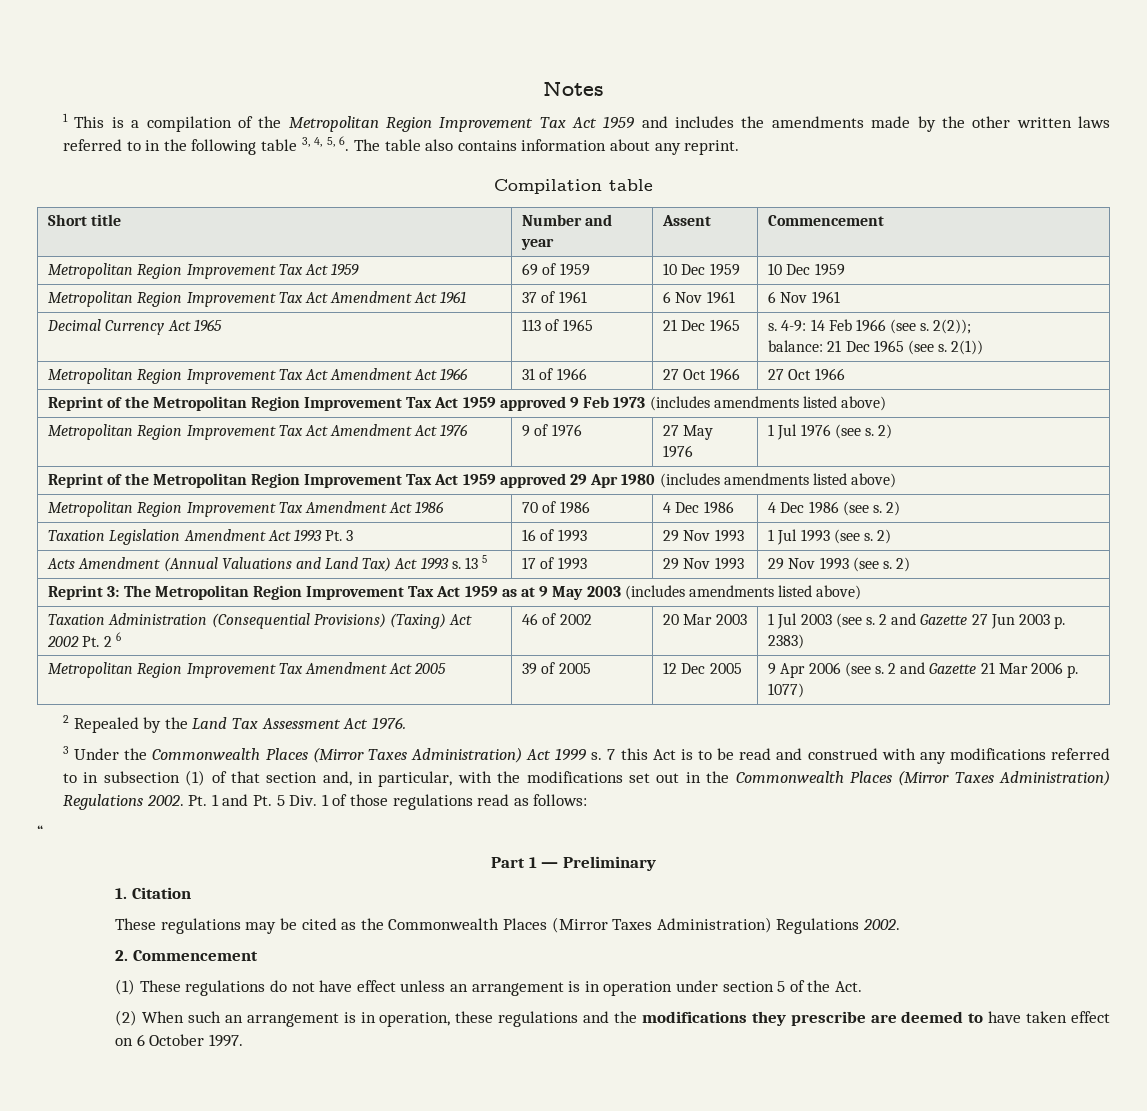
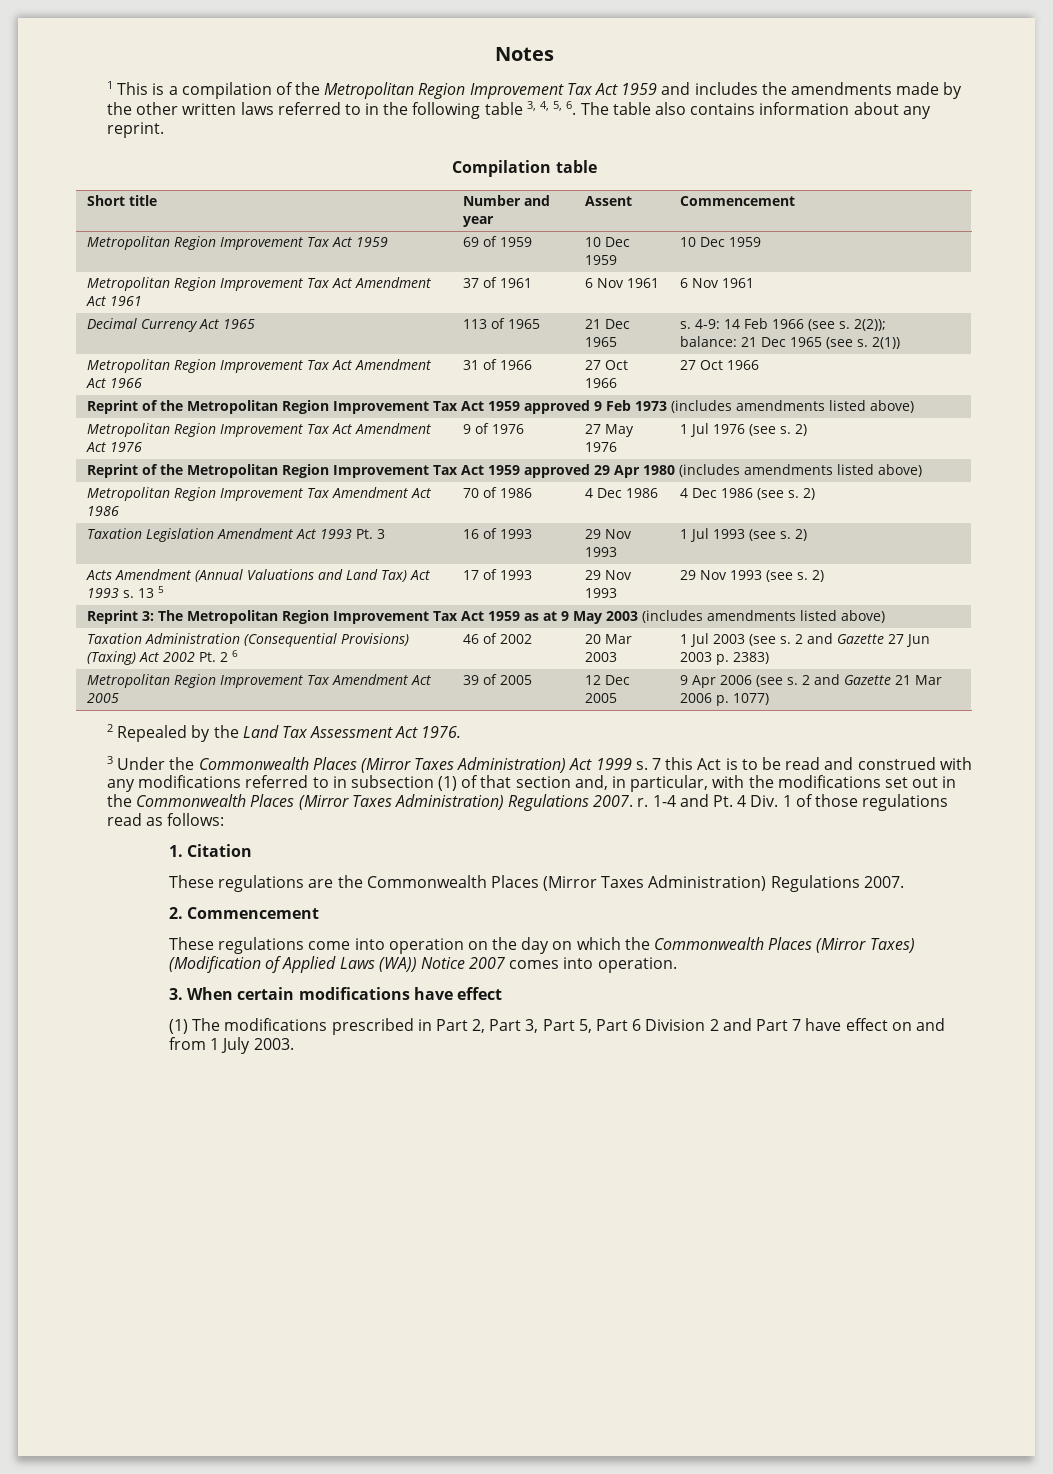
[146,794,219,806] 2002. Pt. 1 -> [593,795,676,807] 2007. r. 1-4
[276,795,285,806] 5 -> [737,795,747,807] 4
[37,825,43,837] [491,856,656,871] // “ // Part 1 — Preliminary -> (225, 819) none
[245,917,900,934] may be cited as the Commonwealth Places (Mirror Taxes Administration) Regulations 2002. -> [308,875,904,892] are the Commonwealth Places (Mirror Taxes Administration) Regulations 2007.
[115,979,862,996] [115,1010,1110,1027] [115,1034,244,1047] (1) These regulations do not have effect unless an arrangement is in operation under section 5 of the Act. // (2) When such an arrangement is in operation, these regulations and the modifications they prescribe are deemed to have taken effect on 6 October 1997. -> [168,937,915,954] [168,956,677,973] [168,987,502,1000] [168,1018,945,1035] [168,1037,294,1054] These regulations come into operation on the day on which the Commonwealth Places (Mirror Taxes) (Modification of Applied Laws (WA)) Notice 2007 comes into operation. // 3. When certain modifications have effect // (1) The modifications prescribed in Part 2, Part 3, Part 5, Part 6 Division 2 and Part 7 have effect on and from 1 July 2003.

